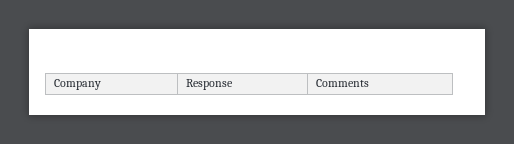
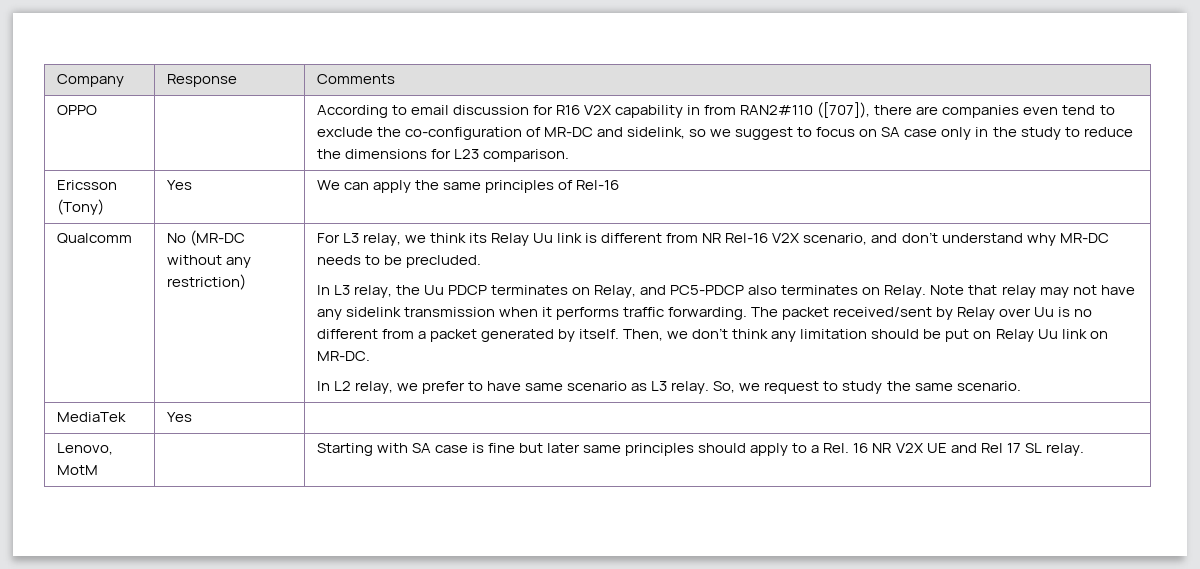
(370, 83) none -> [56,105,97,115] [316,102,1115,118] [316,127,1133,140] [316,149,569,162] [56,180,117,190] [56,199,104,215] [166,180,192,190] [316,180,620,193] [56,233,132,244] [166,230,245,246] [166,255,251,268] [166,274,246,290] [316,232,1109,246] [316,255,481,268] [316,285,1135,298] [316,307,1093,320] [316,328,1108,342] [316,351,370,361] [316,381,1021,394] [56,412,126,422] [166,412,192,422] [56,443,113,455] [56,465,98,475] [316,443,1084,456] // OPPO | | According to email discussion for R16 V2X capability in from RAN2#110 ([707]), there are companies even tend to exclude the co-configuration of MR-DC and sidelink, so we suggest to focus on SA case only in the study to reduce the dimensions for L23 comparison. // Ericsson (Tony) | Yes | We can apply the same principles of Rel-16 // Qualcomm | No (MR-DC without any restriction) | For L3 relay, we think its Relay Uu link is different from NR Rel-16 V2X scenario, and don’t understand why MR-DC needs to be precluded. // In L3 relay, the Uu PDCP terminates on Relay, and PC5-PDCP also terminates on Relay. Note that relay may not have any sidelink transmission when it performs traffic forwarding. The packet received/sent by Relay over Uu is no different from a packet generated by itself. Then, we don’t think any limitation should be put on Relay Uu link on MR-DC. // In L2 relay, we prefer to have same scenario as L3 relay. So, we request to study the same scenario. // MediaTek | Yes | // Lenovo, MotM | | Starting with SA case is fine but later same principles should apply to a Rel. 16 NR V2X UE and Rel 17 SL relay.

